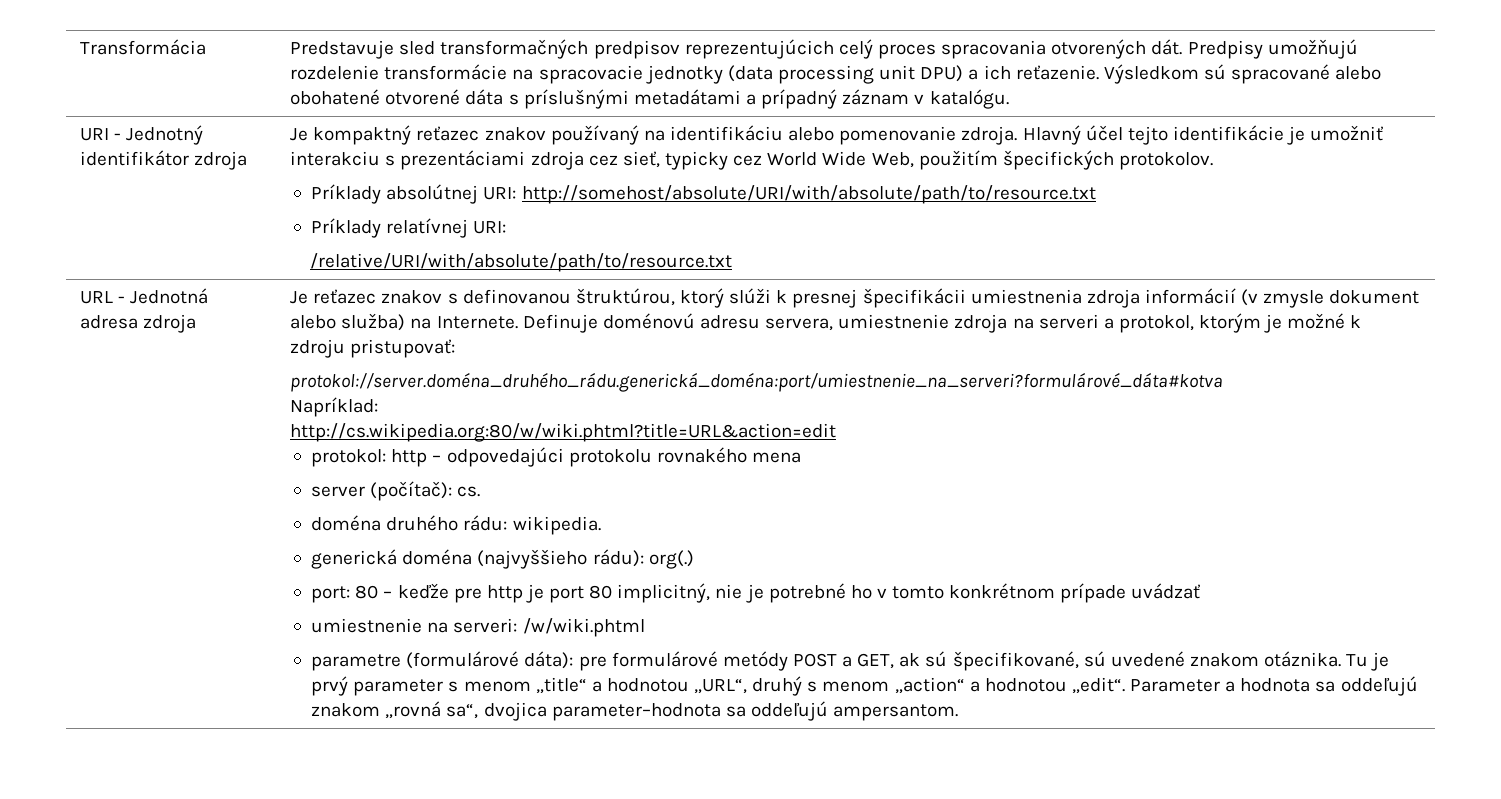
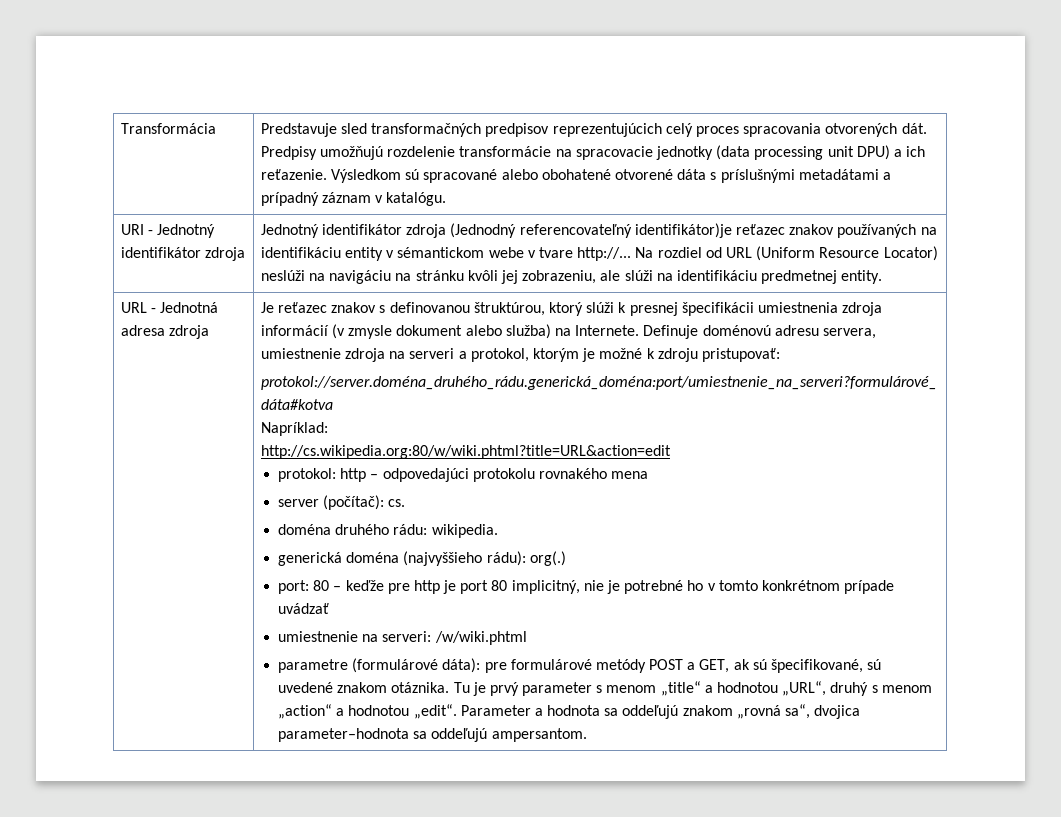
[290,125,1384,145] [290,150,1213,170] [311,184,1096,204] [311,218,507,238] [309,253,732,272] Je kompaktný reťazec znakov používaný na identifikáciu alebo pomenovanie zdroja. Hlavný účel tejto identifikácie je umožniť interakciu s prezentáciami zdroja cez sieť, typicky cez World Wide Web, použitím špecifických protokolov. // Príklady absolútnej URI: http://somehost/absolute/URI/with/absolute/path/to/resource.txt // Príklady relatívnej URI: // /relative/URI/with/absolute/path/to/resource.txt -> [260,223,937,238] [260,246,938,261] [260,270,883,284] Jednotný identifikátor zdroja (Jednodný referencovateľný identifikátor)je reťazec znakov používaných na identifikáciu entity v sémantickom webe v tvare http://... Na rozdiel od URL (Uniform Resource Locator) neslúži na navigáciu na stránku kvôli jej zobrazeniu, ale slúži na identifikáciu predmetnej entity.

